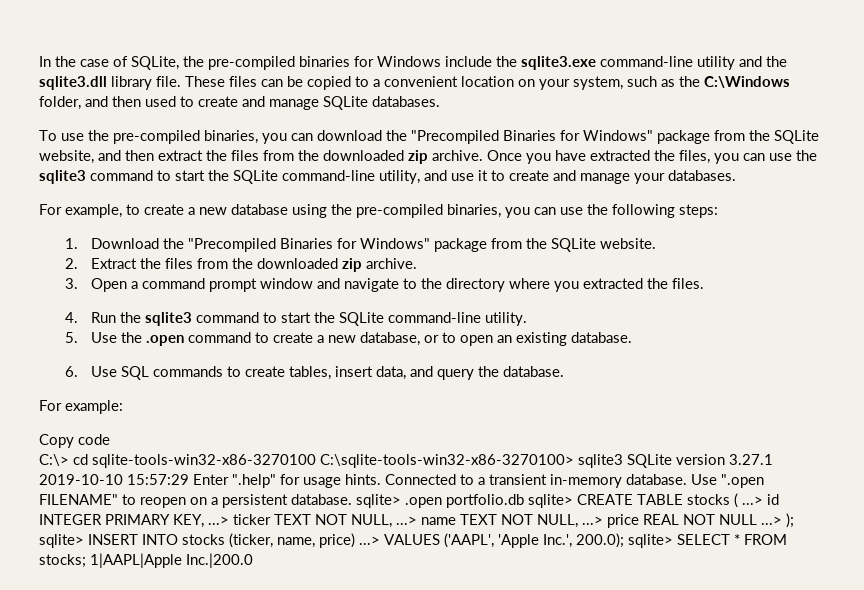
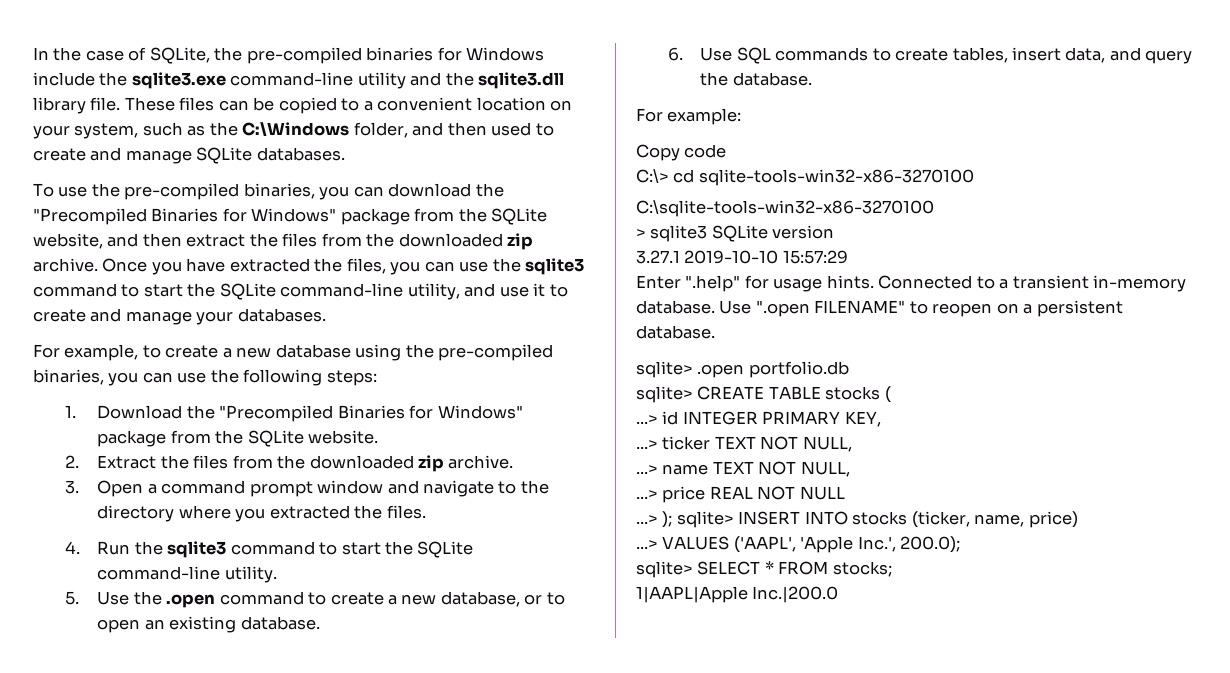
[320,454,574,468] C:\sqlite-tools-win32-x86-3270100> -> [636,200,934,217] [636,229,646,238] // C:\sqlite-tools-win32-x86-3270100 // >
(725, 459) none -> (835, 232) //
(189, 479) none -> (848, 257) //
(352, 499) none -> (715, 332) //
(524, 501) none -> (849, 369) //
(738, 500) none -> (891, 394) //
(204, 521) none -> (881, 419) //
(392, 521) none -> (852, 444) //
(578, 521) none -> (850, 469) //
(757, 519) none -> (845, 493) //
(355, 540) none -> (1078, 519) //
(624, 540) none -> (961, 544) //
(86, 561) none -> (892, 569) //

